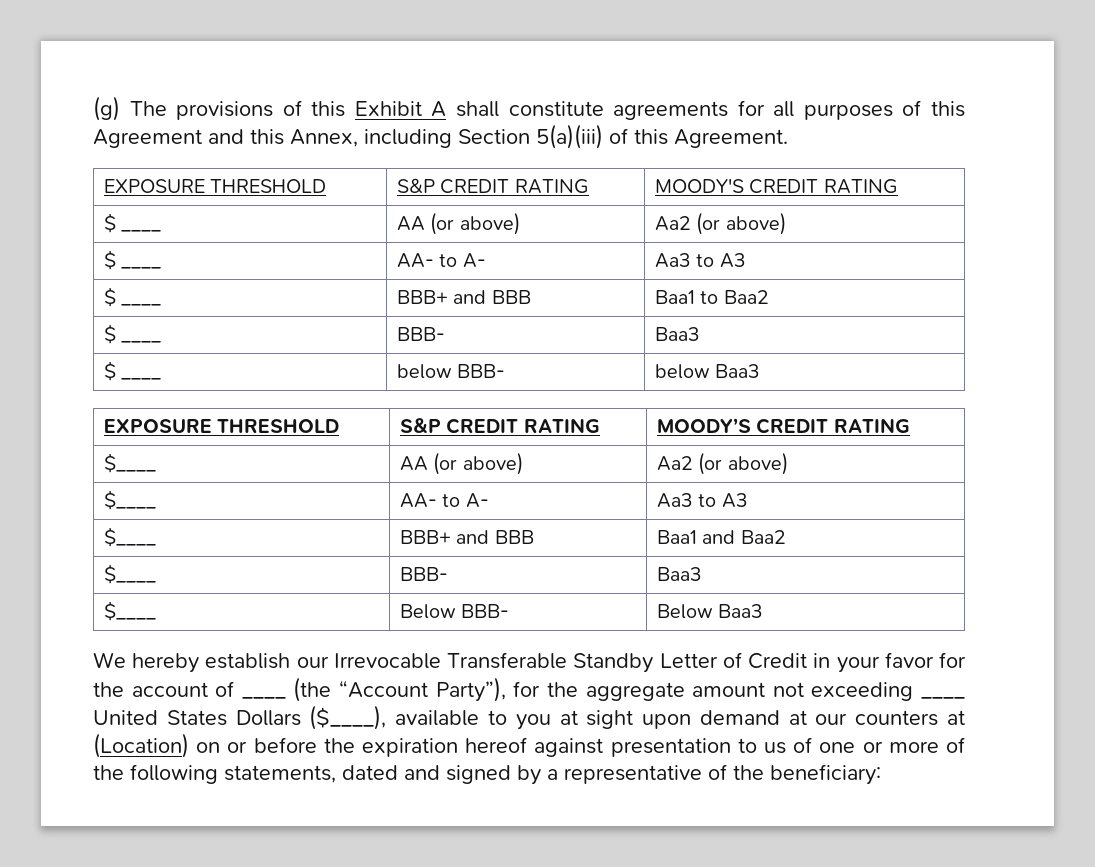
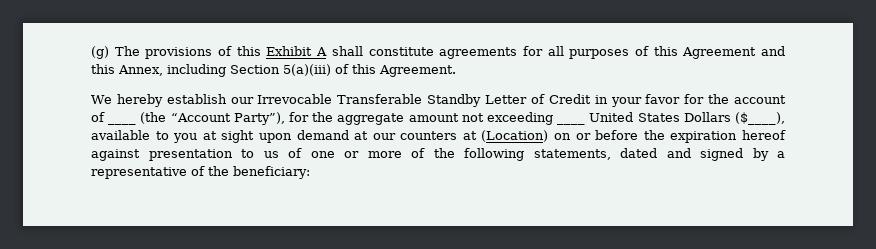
[103,179,327,193] [396,178,589,194] [654,179,898,194] [103,213,162,233] [396,212,520,235] [654,212,786,235] [103,250,162,270] [396,253,486,268] [654,253,746,268] [103,287,162,307] [396,290,531,304] [654,290,769,304] [103,324,162,344] [396,327,445,341] [654,327,700,341] [103,361,162,381] [396,364,506,379] [654,364,761,379] [103,419,340,433] [399,418,600,434] [656,418,910,434] [103,453,156,473] [399,452,523,475] [656,452,788,475] [103,490,156,510] [399,493,489,508] [656,493,748,508] [103,527,156,547] [399,530,534,544] [656,530,786,544] [103,564,156,584] [399,567,448,581] [656,567,702,581] [103,601,156,621] [399,604,510,619] [656,604,764,619] // EXPOSURE THRESHOLD | S&P CREDIT RATING | MOODY'S CREDIT RATING // $ ____ | AA (or above) | Aa2 (or above) // $ ____ | AA- to A- | Aa3 to A3 // $ ____ | BBB+ and BBB | Baa1 to Baa2 // $ ____ | BBB- | Baa3 // $ ____ | below BBB- | below Baa3 // EXPOSURE THRESHOLD | S&P CREDIT RATING | MOODY’S CREDIT RATING // $____ | AA (or above) | Aa2 (or above) // $____ | AA- to A- | Aa3 to A3 // $____ | BBB+ and BBB | Baa1 and Baa2 // $____ | BBB- | Baa3 // $____ | Below BBB- | Below Baa3 -> (456, 71) none

